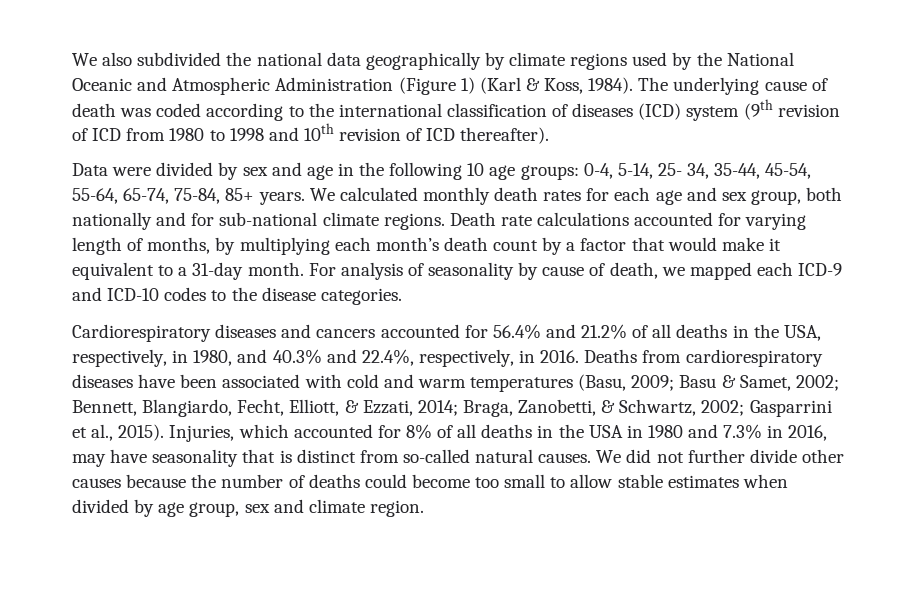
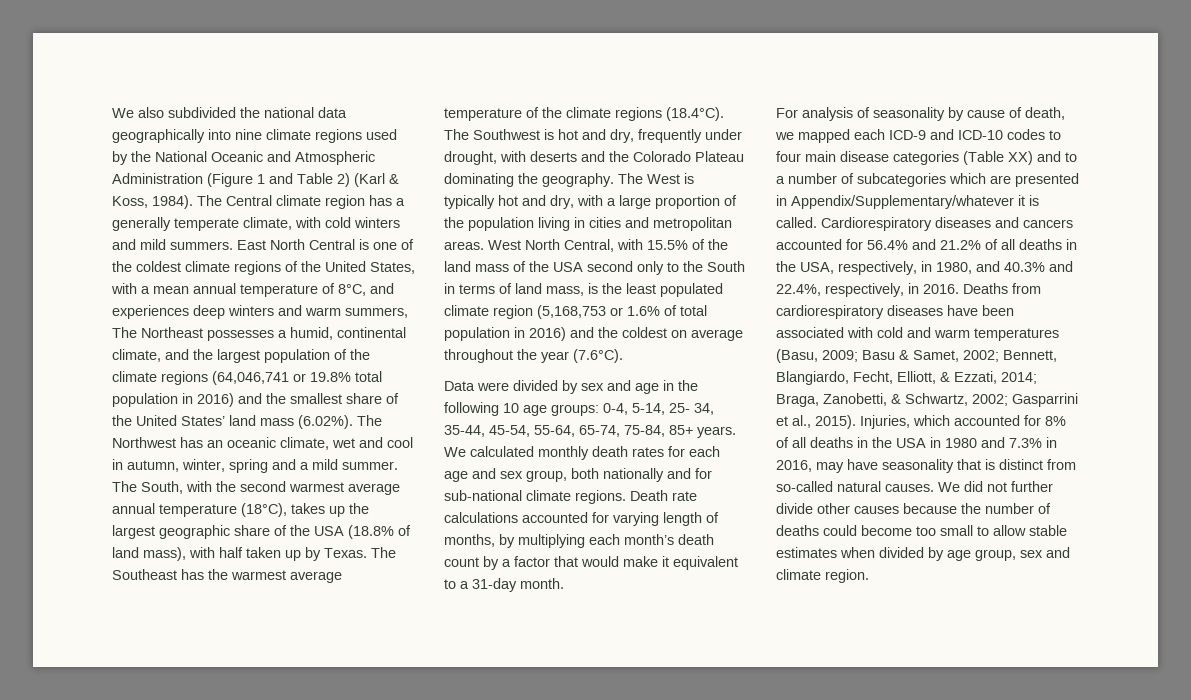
[484,52,505,70] by -> [208,129,262,140] into nine
[460,77,475,94] 1) -> [257,173,350,187] 1 and Table 2)
[673,77,828,95] [72,99,840,121] [72,123,550,144] underlying cause of death was coded according to the international classification of diseases (ICD) system (9th revision of ICD from 1980 to 1998 and 10th revision of ICD thereafter). -> [226,195,405,209] [112,217,400,231] [112,239,414,250] [112,261,415,275] [111,283,394,297] [112,305,408,319] [112,327,406,341] [112,349,370,363] [112,371,382,385] [112,393,399,407] [112,415,382,429] [112,437,413,450] [112,459,398,473] [112,481,400,495] [112,503,369,517] [112,525,411,539] [112,547,396,561] [112,569,342,583] [444,107,724,121] [444,129,742,143] [444,151,744,165] [444,173,694,187] [444,195,737,209] [444,217,732,231] [444,239,728,252] [444,261,745,275] [444,283,723,297] [444,305,707,319] [444,327,743,341] [444,349,623,363] Central climate region has a generally temperate climate, with cold winters and mild summers. East North Central is one of the coldest climate regions of the United States, with a mean annual temperature of 8°C, and experiences deep winters and warm summers, The Northeast possesses a humid, continental climate, and the largest population of the climate regions (64,046,741 or 19.8% total population in 2016) and the smallest share of the United States’ land mass (6.02%). The Northwest has an oceanic climate, wet and cool in autumn, winter, spring and a mild summer. The South, with the second warmest average annual temperature (18°C), takes up the largest geographic share of the USA (18.8% of land mass), with half taken up by Texas. The Southeast has the warmest average temperature of the climate regions (18.4°C). The Southwest is hot and dry, frequently under drought, with deserts and the Colorado Plateau dominating the geography. The West is typically hot and dry, with a large proportion of the population living in cities and metropolitan areas. West North Central, with 15.5% of the land mass of the USA second only to the South in terms of land mass, is the least populated climate region (5,168,753 or 1.6% of total population in 2016) and the coldest on average throughout the year (7.6°C).
(304, 269) none -> (564, 583) //
[231,287,402,305] the disease categories. // -> [776,151,1077,165] [776,173,1079,187] [776,195,1039,209] [776,217,817,228] four main disease categories (Table XX) and to a number of subcategories which are presented in Appendix/Supplementary/whatever it is called.

